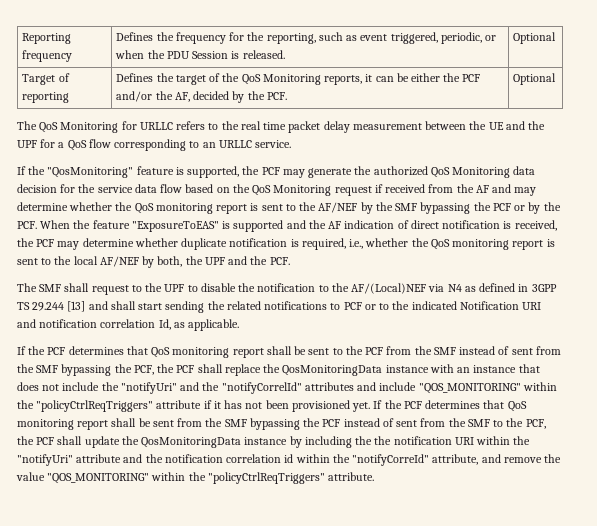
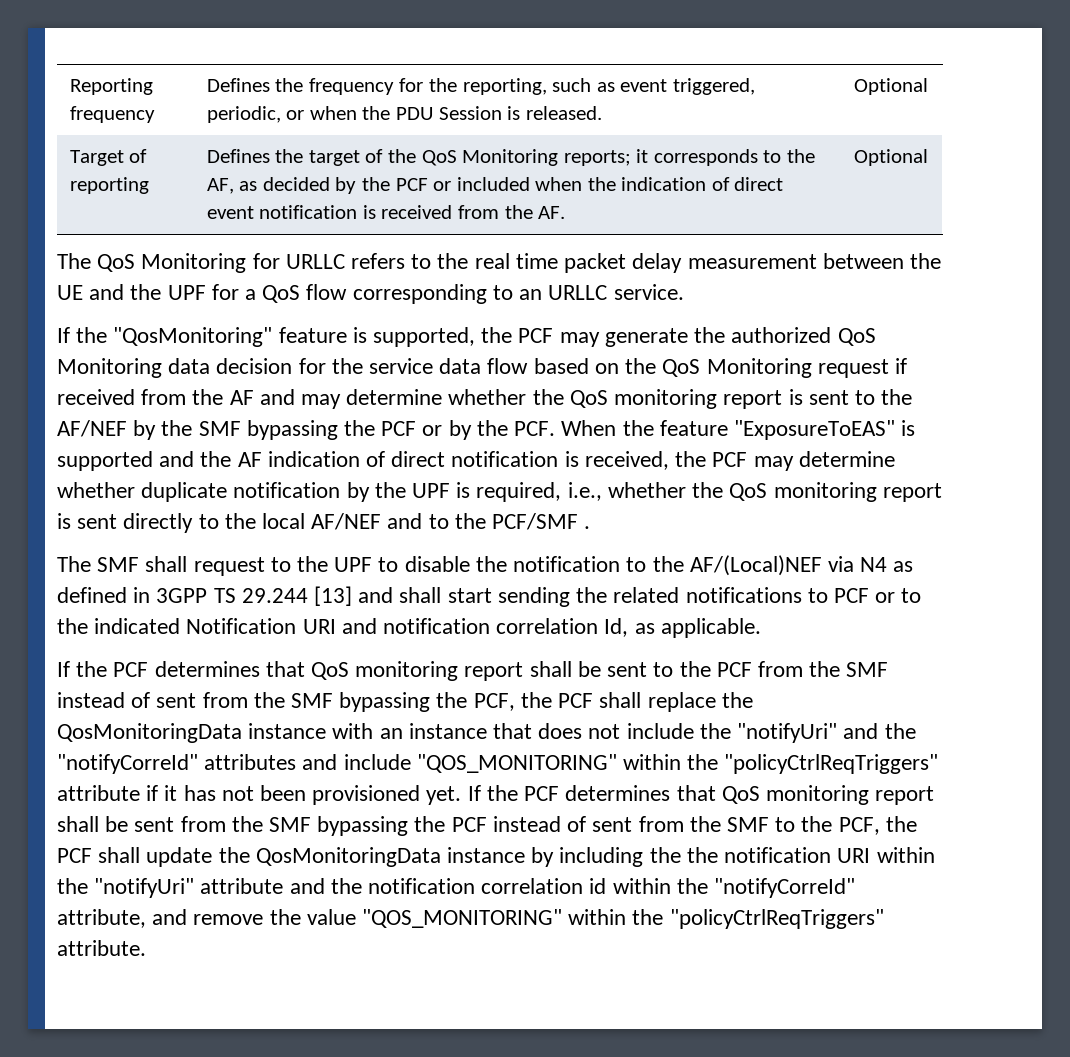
[324,73,481,85] [116,91,153,102] reports, it can be either the PCF and/or -> [563,149,782,166] reports; it corresponds to
(190, 97) none -> [239,181,258,191] as
[266,92,287,100] PCF. -> [395,177,784,191] [206,205,566,219] PCF or included when the indication of direct event notification is received from the AF.
(288, 242) none -> [346,482,451,502] by the UPF
(38, 261) none -> [123,513,194,533] directly
[142,256,290,268] by both, the UPF and the PCF. -> [387,513,591,530] and to the PCF/SMF .
[221,382,302,394] "notifyCorrelId" -> [57,754,198,774] "notifyCorreId"

